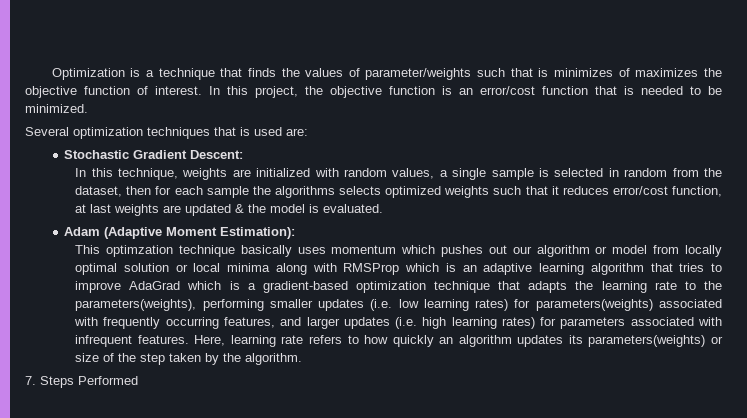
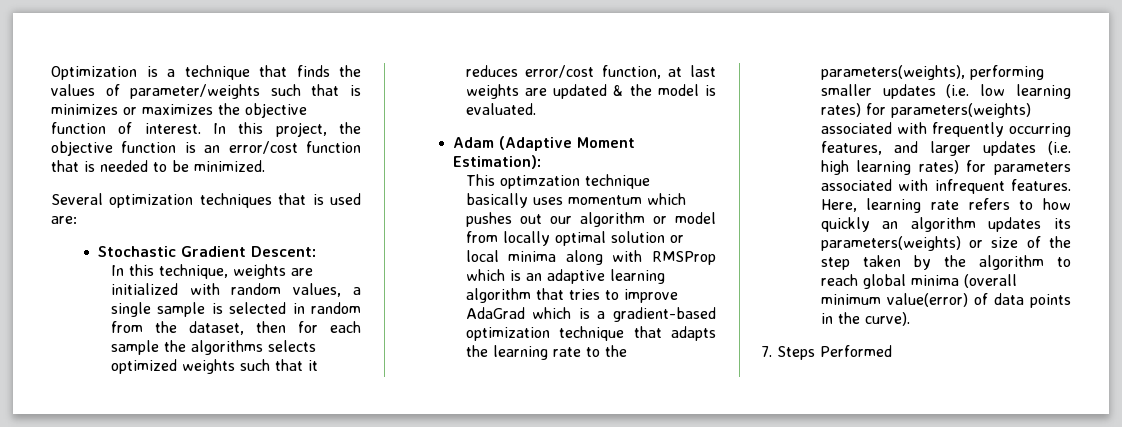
[618,68,630,77] of -> [123,107,137,115] or
[245,353,303,365] algorithm. -> [979,255,1071,270] [820,274,1017,289] [820,293,1071,308] [820,312,910,326] algorithm to reach global minima (overall minimum value(error) of data points in the curve).

